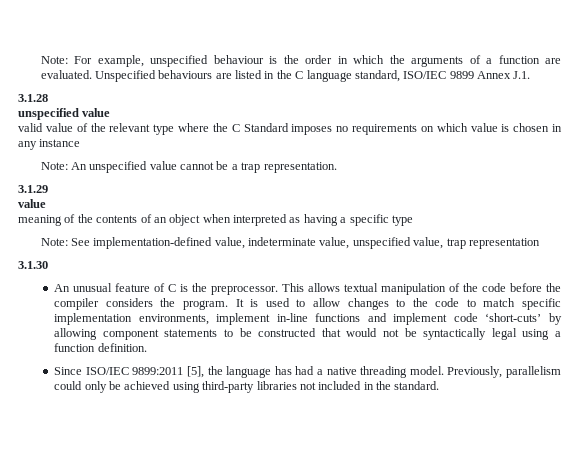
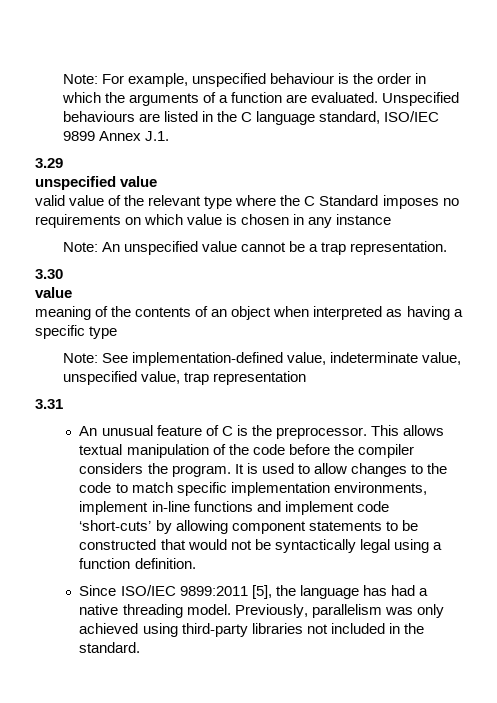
[18,94,48,102] 3.1.28 -> [35,158,63,168] 3.29
[18,185,48,193] 3.1.29 -> [35,269,63,279] 3.30
[18,261,48,269] 3.1.30 -> [35,399,63,409] 3.31
[54,381,122,393] could only be -> [384,604,444,618] was only

